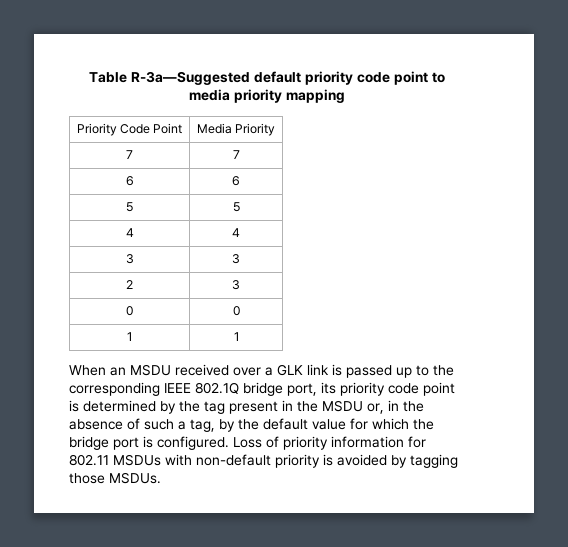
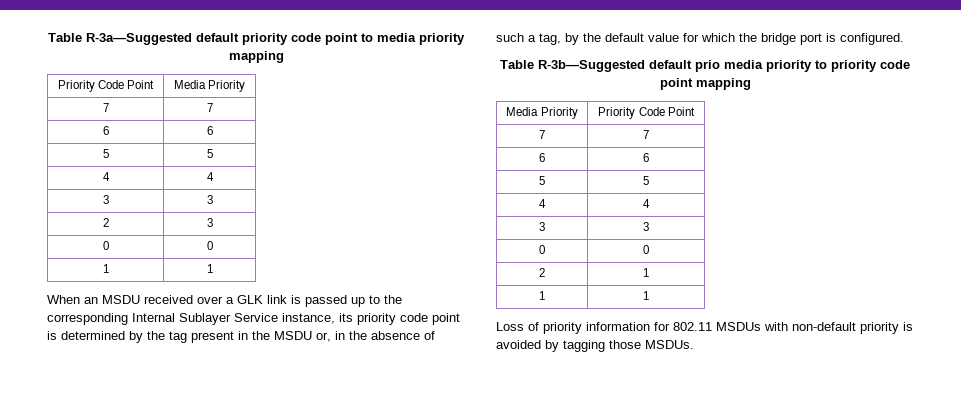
[164,382,317,396] IEEE 802.1Q bridge port, -> [132,313,335,325] Internal Sublayer Service instance,
(229, 443) none -> [500,60,910,72] [659,78,751,90] [506,107,578,119] [598,107,695,119] [539,130,545,139] [643,130,649,139] [539,153,545,162] [643,153,649,162] [539,176,545,185] [643,176,649,185] [539,199,546,208] [643,199,650,208] [539,222,545,231] [643,222,649,231] [539,245,545,254] [643,245,649,254] [539,268,545,277] [643,268,649,277] [539,291,545,300] [643,291,649,300] // Table R-3b—Suggested default prio media priority to priority code point mapping // Media Priority | Priority Code Point // 7 | 7 // 6 | 6 // 5 | 5 // 4 | 4 // 3 | 3 // 0 | 0 // 2 | 1 // 1 | 1 //

